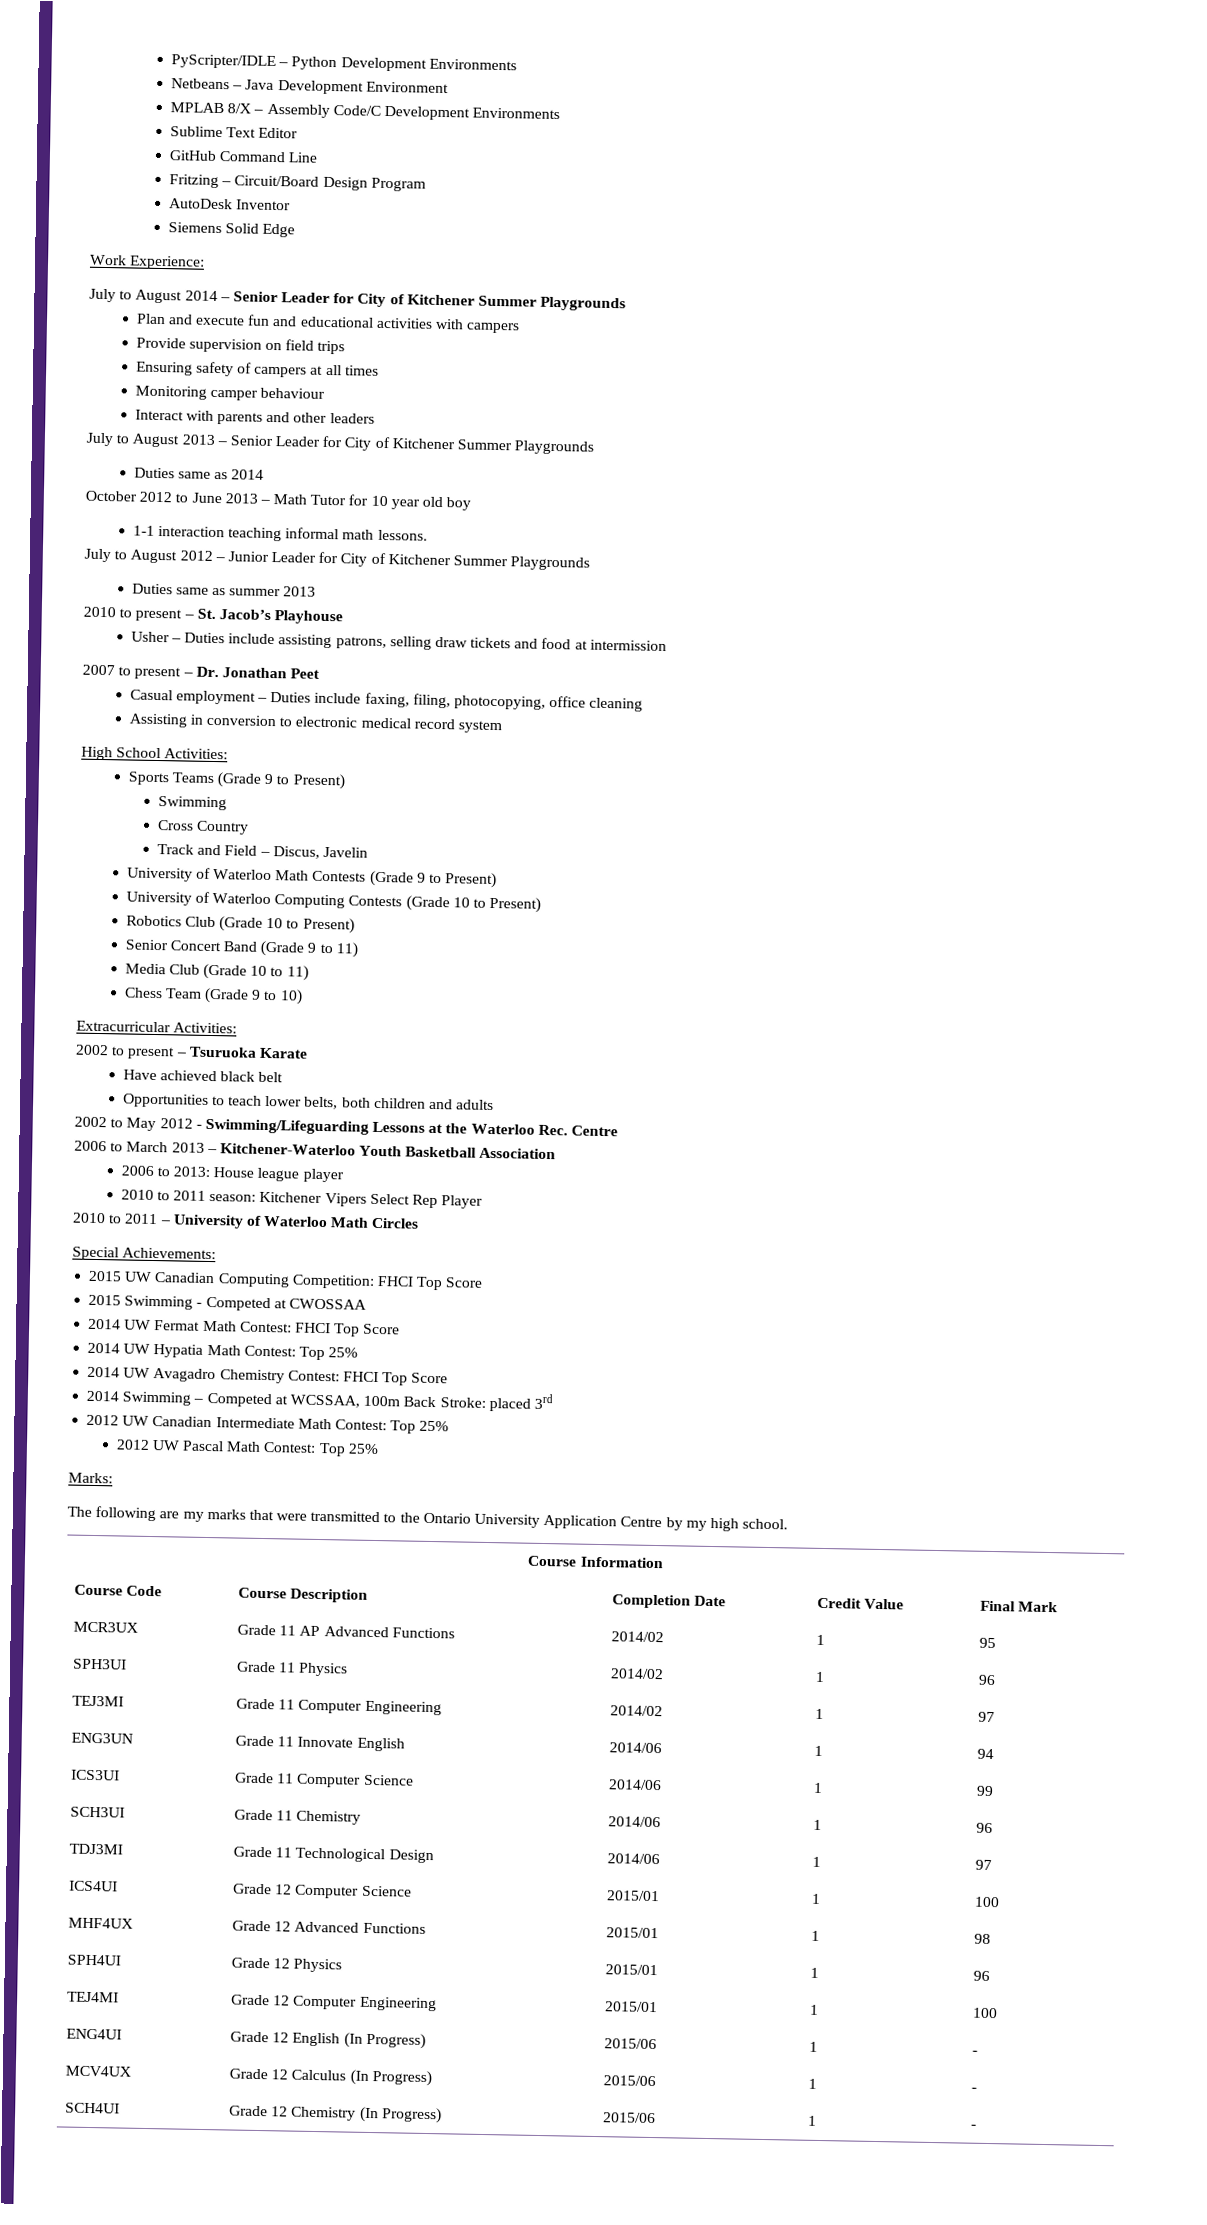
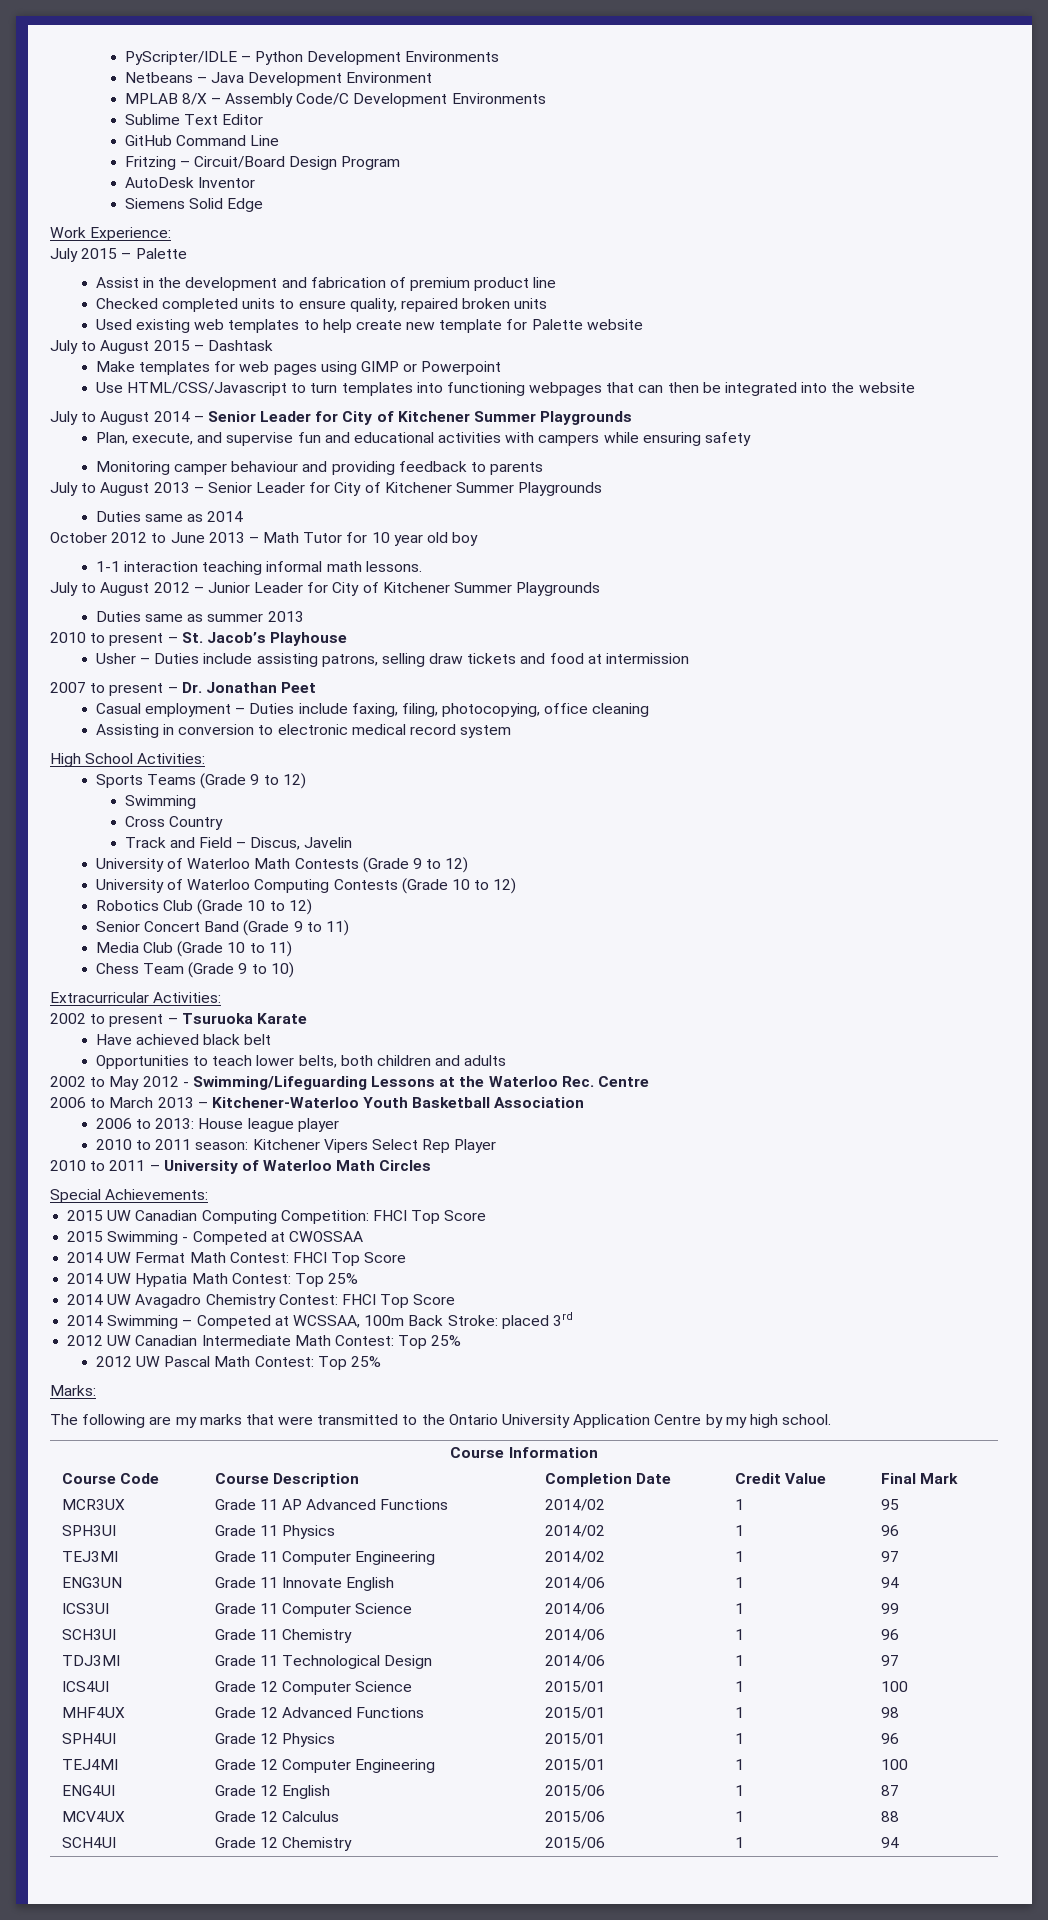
(206, 262) none -> [50,248,187,262] [95,277,557,291] [95,298,548,312] [95,319,643,333] [50,340,273,354] [95,361,502,375] [95,382,915,396] // July 2015 – Palette // Assist in the development and fabrication of premium product line // Checked completed units to ensure quality, repaired broken units // Used existing web templates to help create new template for Palette website // July to August 2015 – Dashtask // Make templates for web pages using GIMP or Powerpoint // Use HTML/CSS/Javascript to turn templates into functioning webpages that can then be integrated into the website
[135,313,245,326] Plan and execute -> [95,432,294,446] Plan, execute, and supervise
[135,337,346,355] [135,361,379,378] [134,385,325,401] [134,409,375,425] // Provide supervision on field trips // Ensuring safety of campers at all times // Monitoring camper behaviour // Interact with parents and other leaders -> [603,432,752,446] [95,461,544,475] while ensuring safety // Monitoring camper behaviour and providing feedback to parents
[292,773,345,790] Present) -> [282,773,306,789] 12)
[444,872,498,889] Present) -> [445,857,469,873] 12)
[489,896,542,913] Present) -> [493,878,517,894] 12)
[302,917,355,934] Present) -> [288,899,312,915] 12)
[343,2032,426,2049] [603,2038,657,2050] [808,2041,818,2052] [971,2050,978,2055] (In Progress) | 2015/06 | 1 | - -> [544,1785,605,1797] [734,1785,744,1796] [880,1785,899,1796] | 2015/06 | 1 | 87
[349,2069,432,2087] [602,2075,656,2087] [807,2078,817,2089] [970,2087,977,2092] (In Progress) | 2015/06 | 1 | - -> [544,1811,605,1823] [734,1811,744,1822] [880,1811,899,1822] | 2015/06 | 1 | 88
[358,2106,442,2124] [602,2112,656,2124] [806,2115,817,2126] [969,2124,977,2129] (In Progress) | 2015/06 | 1 | - -> [544,1837,605,1849] [734,1837,744,1848] [880,1837,899,1848] | 2015/06 | 1 | 94

